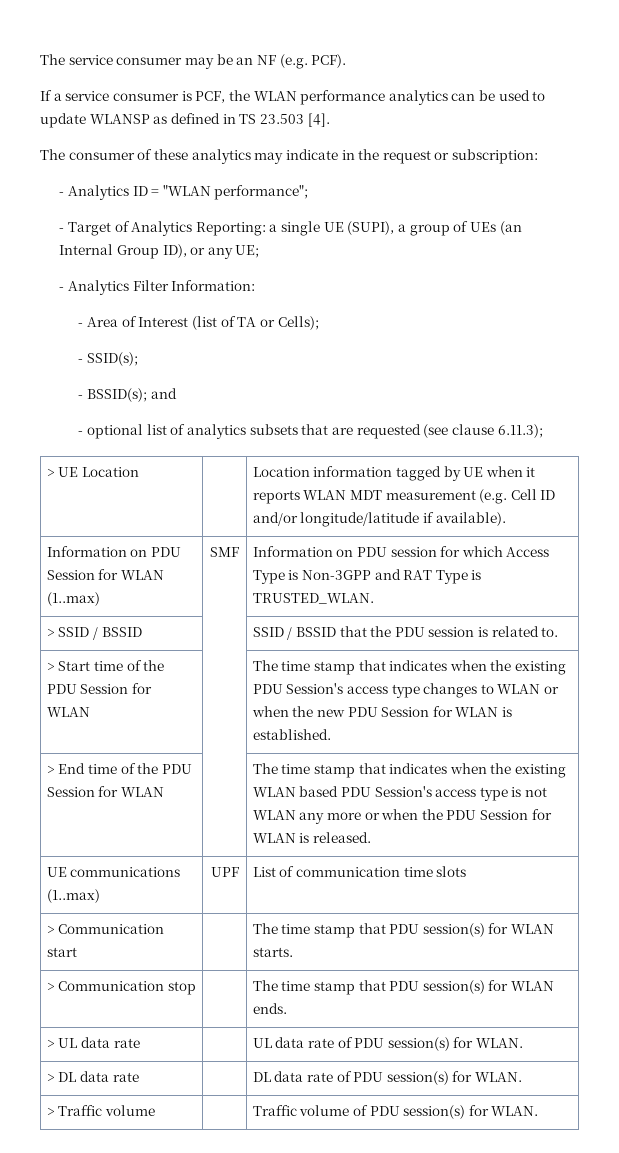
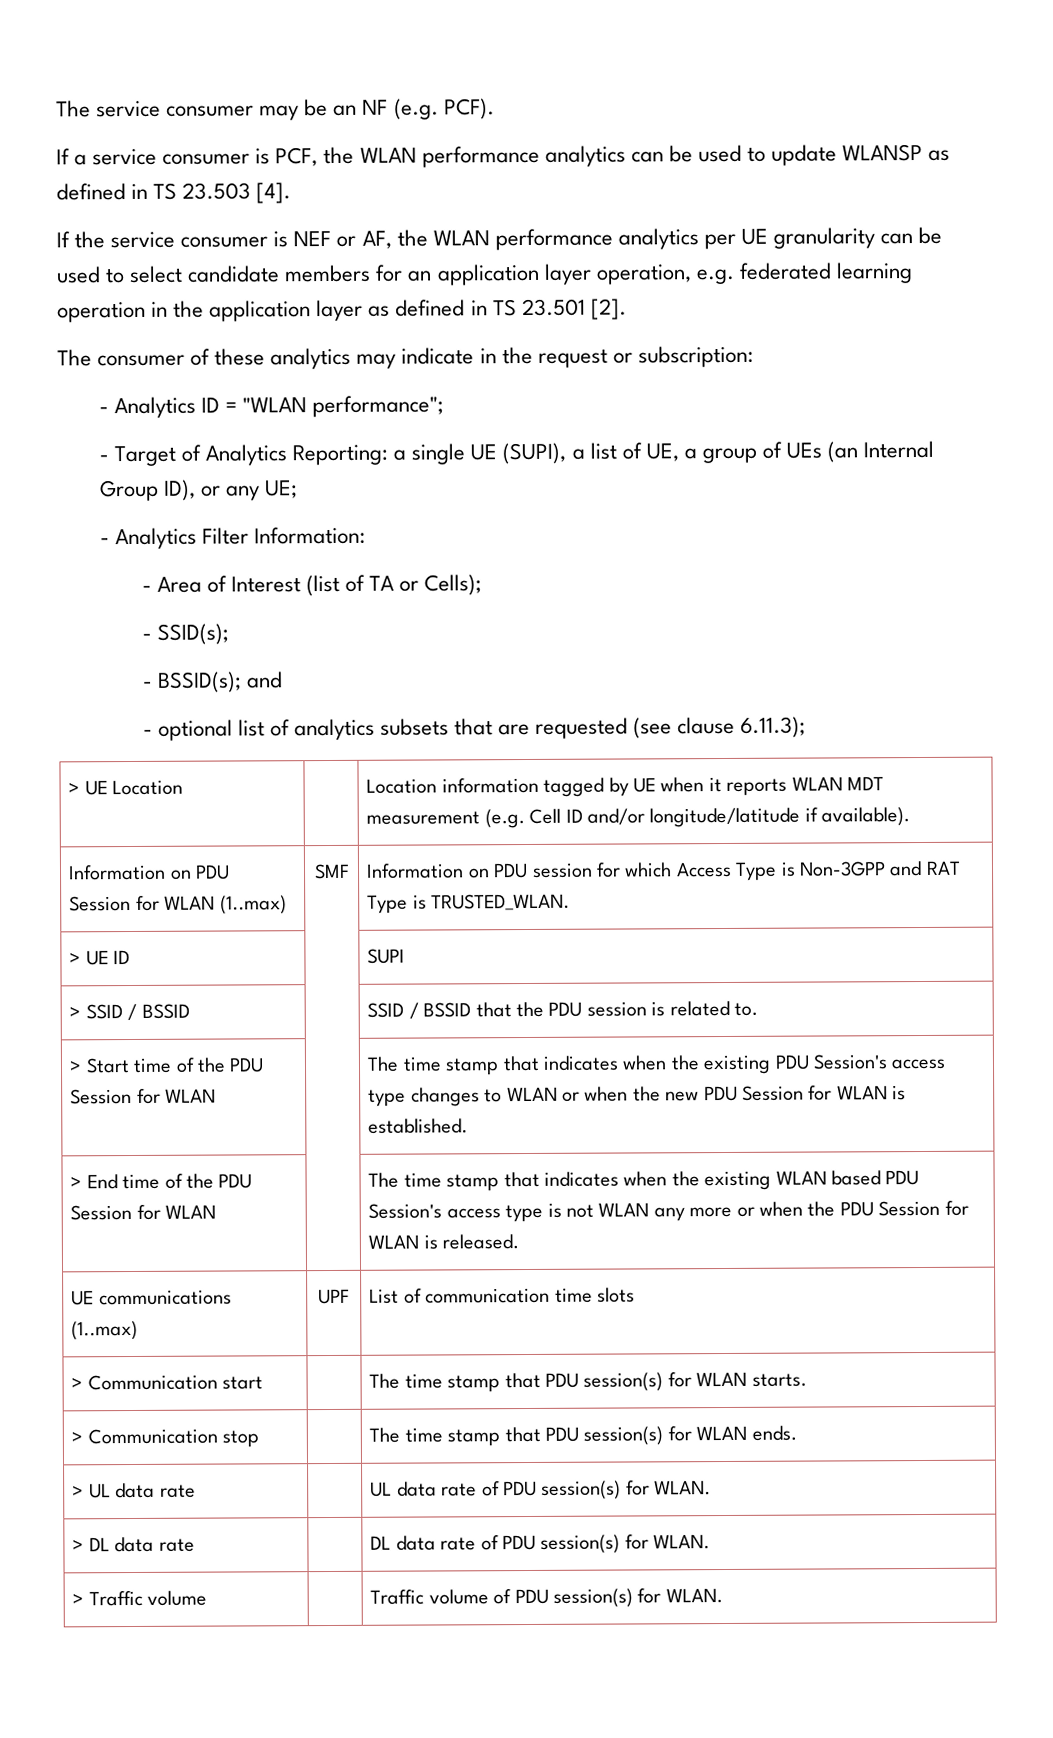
(330, 120) none -> [56,226,943,251] [56,262,913,286] [57,298,627,323] // If the service consumer is NEF or AF, the WLAN performance analytics per UE granularity can be used to select candidate members for an application layer operation, e.g. federated learning operation in the application layer as defined in TS 23.501 [2].
(407, 228) none -> [589,442,697,462] list of UE, a
(374, 598) none -> [69,950,131,966] [367,948,406,964] // > UE ID | | SUPI

